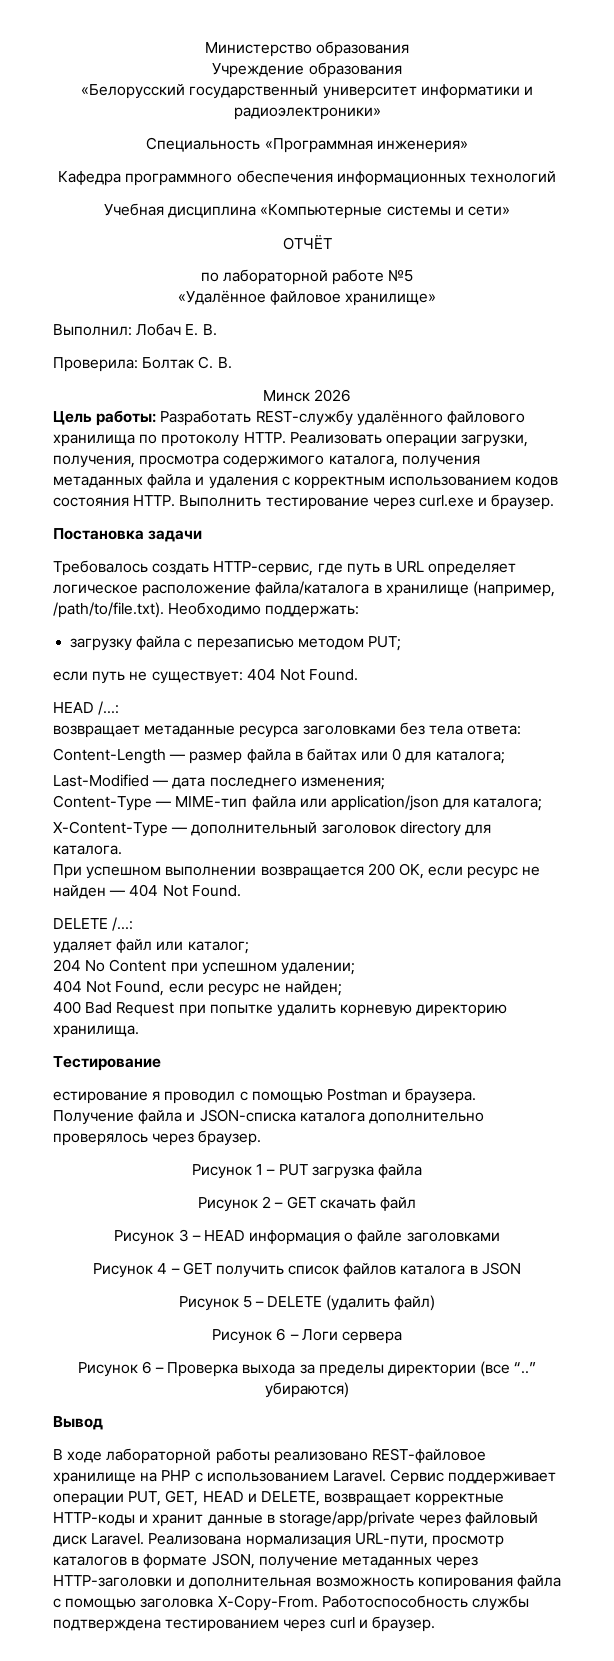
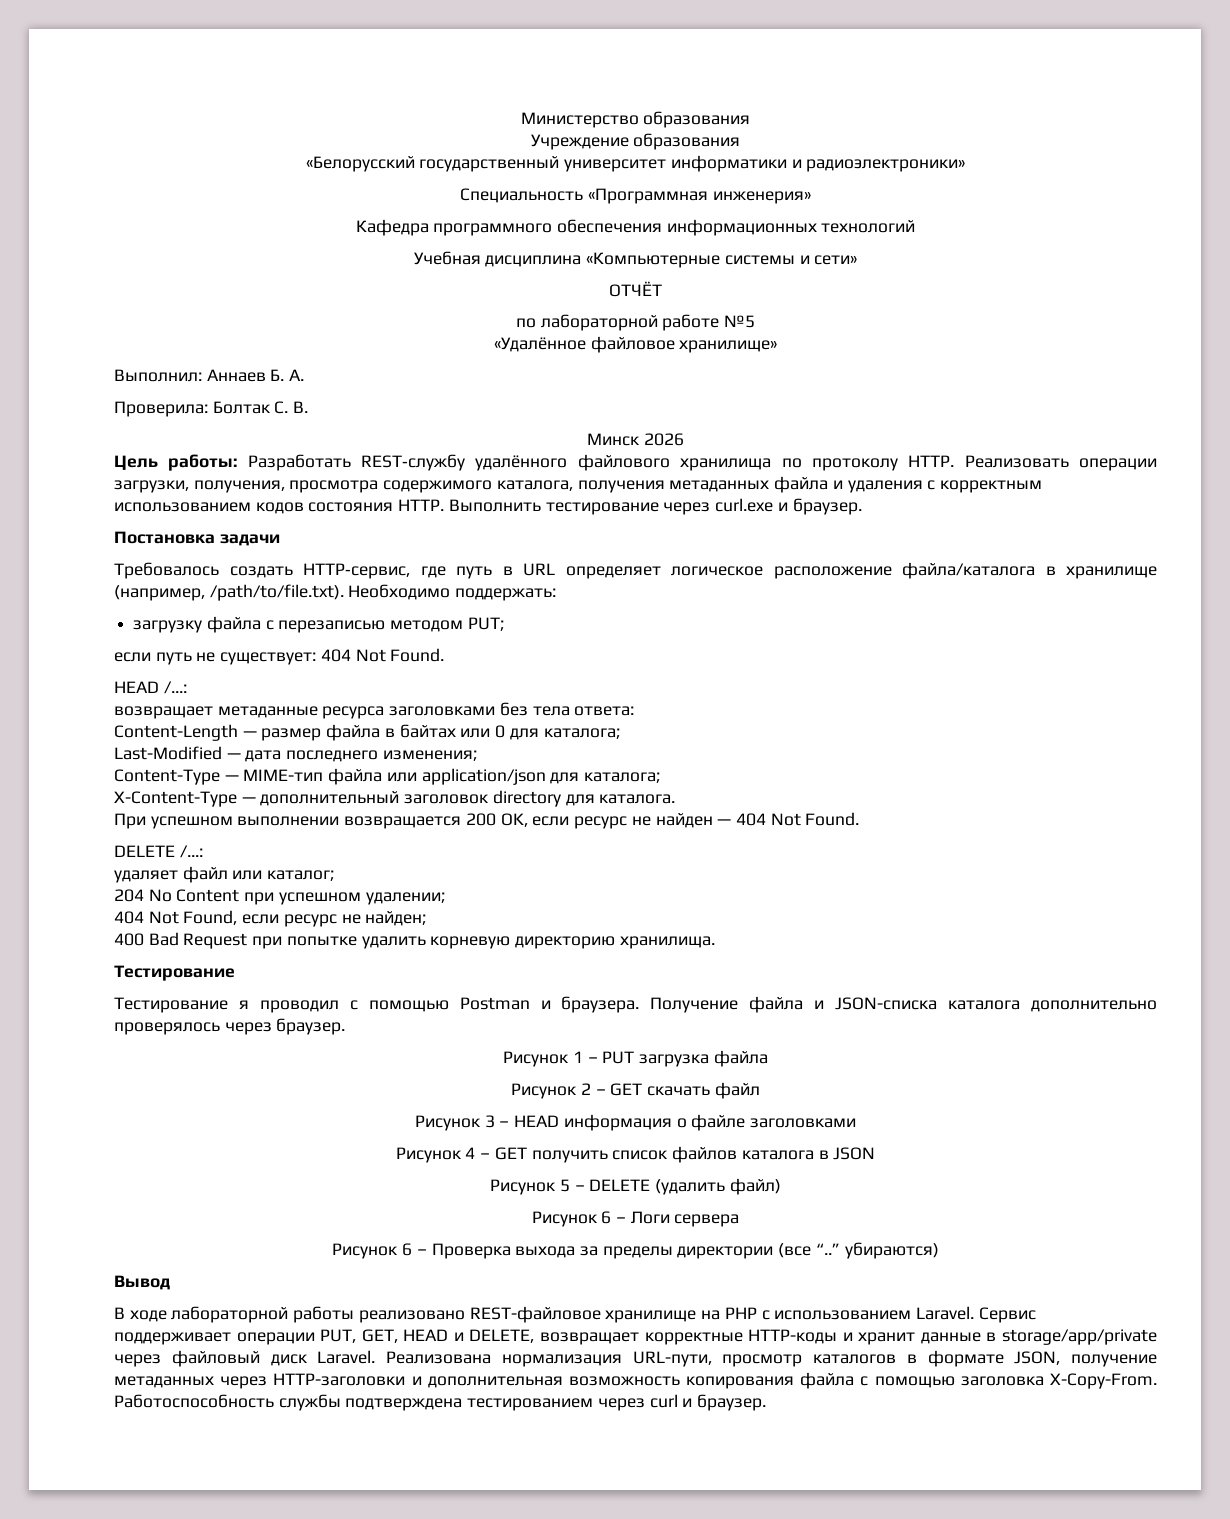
[136,323,217,336] Лобач Е. В. -> [206,369,305,382] Аннаев Б. А.
[53,1091,148,1104] естирование -> [114,997,228,1013] Тестирование

